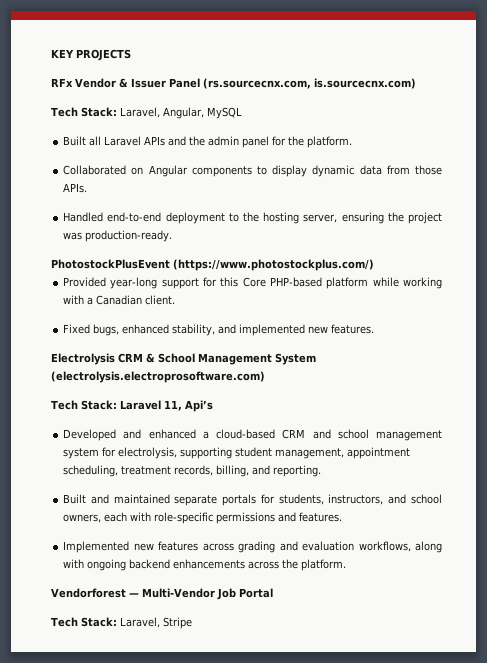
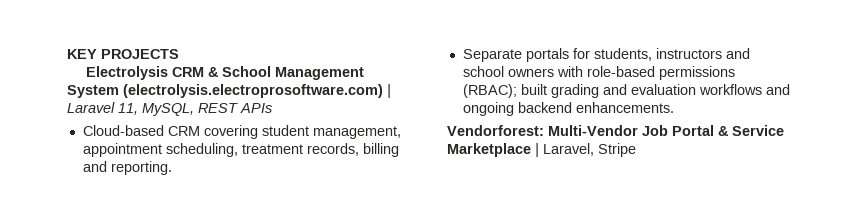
[51,78,416,89] [51,107,242,119] [63,136,353,148] [63,165,442,177] [63,183,88,193] [63,212,442,224] [63,230,173,242] [51,259,374,271] [63,277,442,289] [63,295,176,305] [63,324,375,336] // RFx Vendor & Issuer Panel (rs.sourcecnx.com, is.sourcecnx.com) // Tech Stack: Laravel, Angular, MySQL // Built all Laravel APIs and the admin panel for the platform. // Collaborated on Angular components to display dynamic data from those APIs. // Handled end-to-end deployment to the hosting server, ensuring the project was production-ready. // PhotostockPlusEvent (https://www.photostockplus.com/) // Provided year-long support for this Core PHP-based platform while working with a Canadian client. // Fixed bugs, enhanced stability, and implemented new features. -> (179, 54) none
[51,400,213,412] [63,429,443,441] [63,447,233,459] // Tech Stack: Laravel 11, Api’s // Developed and enhanced a cloud-based CRM and school management system for electrolysis, supporting -> [387,84,391,98] [67,102,272,116] [82,125,258,139] | Laravel 11, MySQL, REST APIs // Cloud-based CRM covering
[216,465,250,477] billing, -> [362,143,399,157] billing
[63,494,218,506] Built and maintained separate -> [462,49,522,62] Separate
[328,494,442,505] [63,512,343,524] [63,541,443,553] [63,559,347,571] [51,588,139,598] instructors, and school owners, each with role-specific permissions and features. // Implemented new features across grading and evaluation workflows, along with ongoing backend enhancements across the platform. // Vendorforest — -> [655,48,750,59] [462,66,735,80] [462,84,790,98] [462,102,674,116] [447,125,544,136] instructors and school owners with role-based permissions (RBAC); built grading and evaluation workflows and ongoing backend enhancements. // Vendorforest:
[51,617,117,627] // Tech Stack: -> [718,125,784,136] [447,143,539,157] & Service Marketplace |

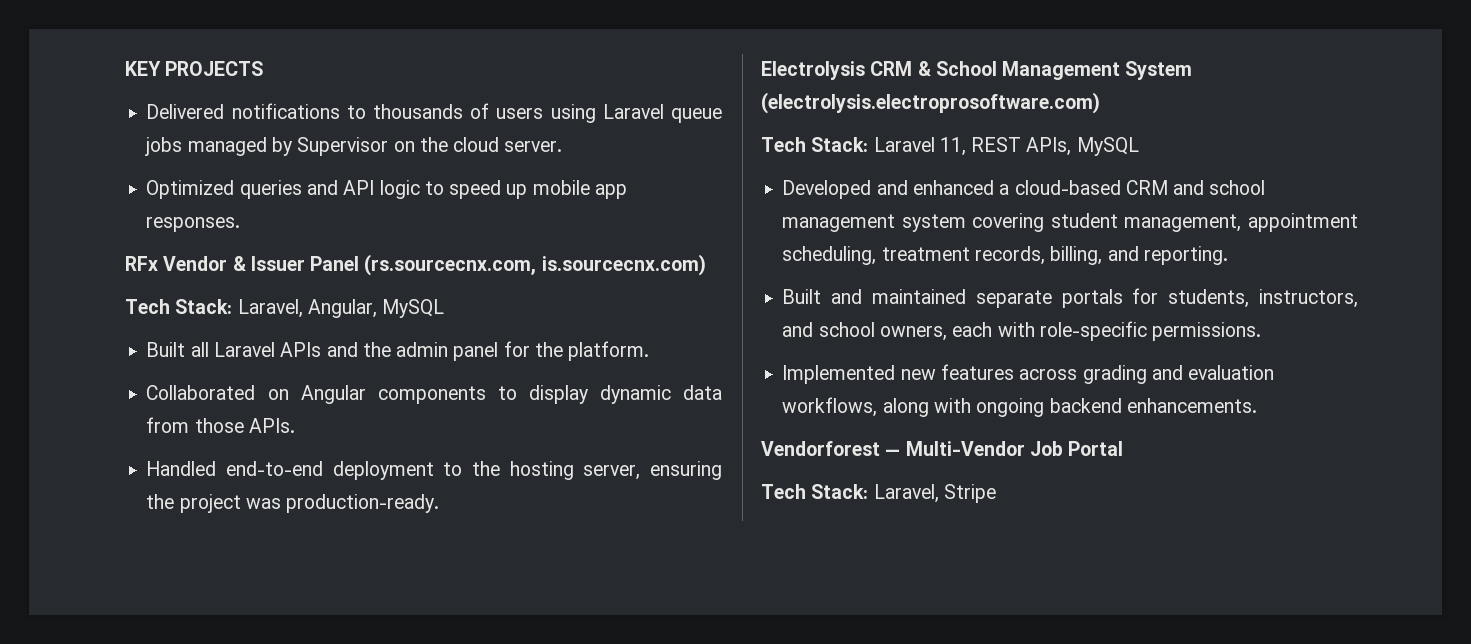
(179, 54) none -> [146,103,723,123] [145,137,563,156] [146,180,627,199] [146,217,241,232] [125,254,706,276] [125,299,445,318] [146,341,650,361] [146,385,722,404] [146,417,295,433] [146,461,722,480] [146,494,440,513] // Delivered notifications to thousands of users using Laravel queue jobs managed by Supervisor on the cloud server. // Optimized queries and API logic to speed up mobile app responses. // RFx Vendor & Issuer Panel (rs.sourcecnx.com, is.sourcecnx.com) // Tech Stack: Laravel, Angular, MySQL // Built all Laravel APIs and the admin panel for the platform. // Collaborated on Angular components to display dynamic data from those APIs. // Handled end-to-end deployment to the hosting server, ensuring the project was production-ready.
[387,84,391,98] [67,102,272,116] [82,125,200,136] | Laravel 11, MySQL, REST APIs // Cloud-based CRM -> [761,137,1139,156] [782,180,1266,199] [782,214,966,232] // Tech Stack: Laravel 11, REST APIs, MySQL // Developed and enhanced a cloud-based CRM and school management system
[362,143,399,157] billing -> [1050,246,1103,265] billing,
[462,49,522,62] Separate -> [782,289,1052,308] Built and maintained separate
[655,48,750,59] [462,66,735,80] [462,84,790,98] instructors and school owners with role-based permissions (RBAC); built grading and evaluation workflows and -> [1259,289,1358,308] [782,321,1262,341] [782,364,1275,384] [782,397,971,417] instructors, and school owners, each with role-specific permissions. // Implemented new features across grading and evaluation workflows, along with
[447,125,544,136] Vendorforest: -> [761,441,901,456] Vendorforest —
[718,125,784,136] [447,143,539,157] & Service Marketplace | -> [761,484,869,499] // Tech Stack:

